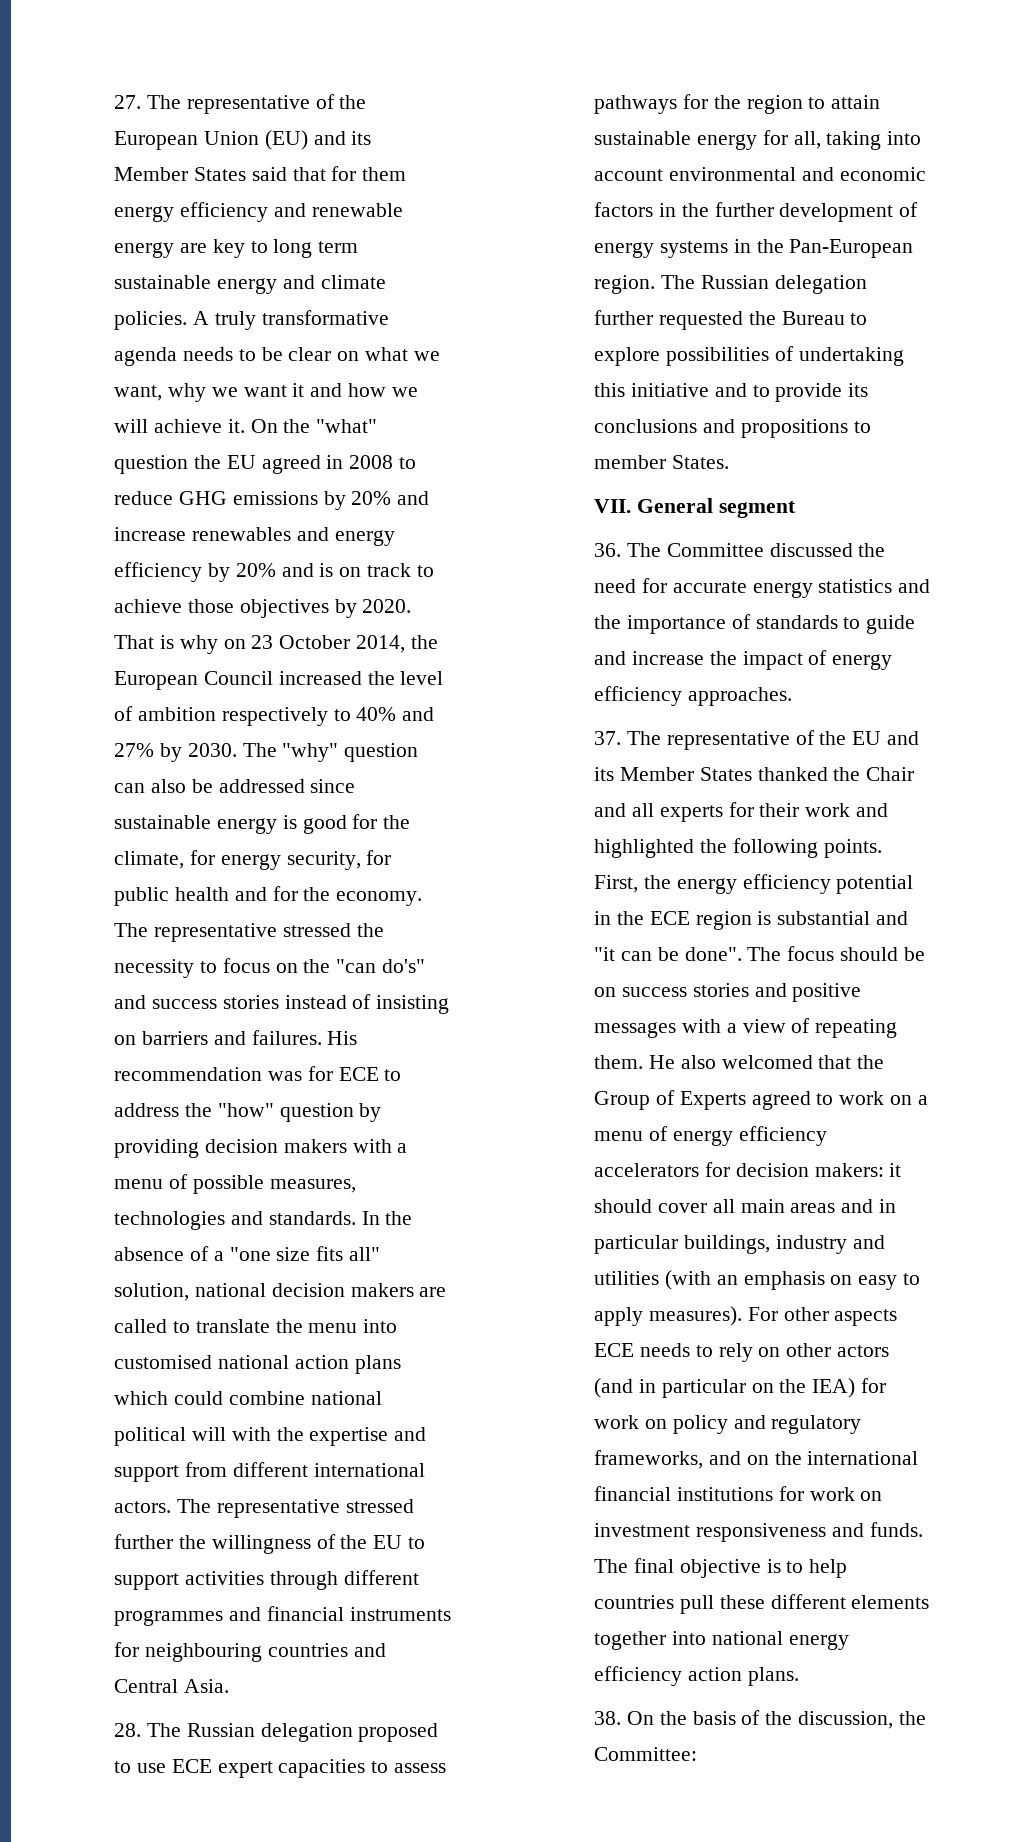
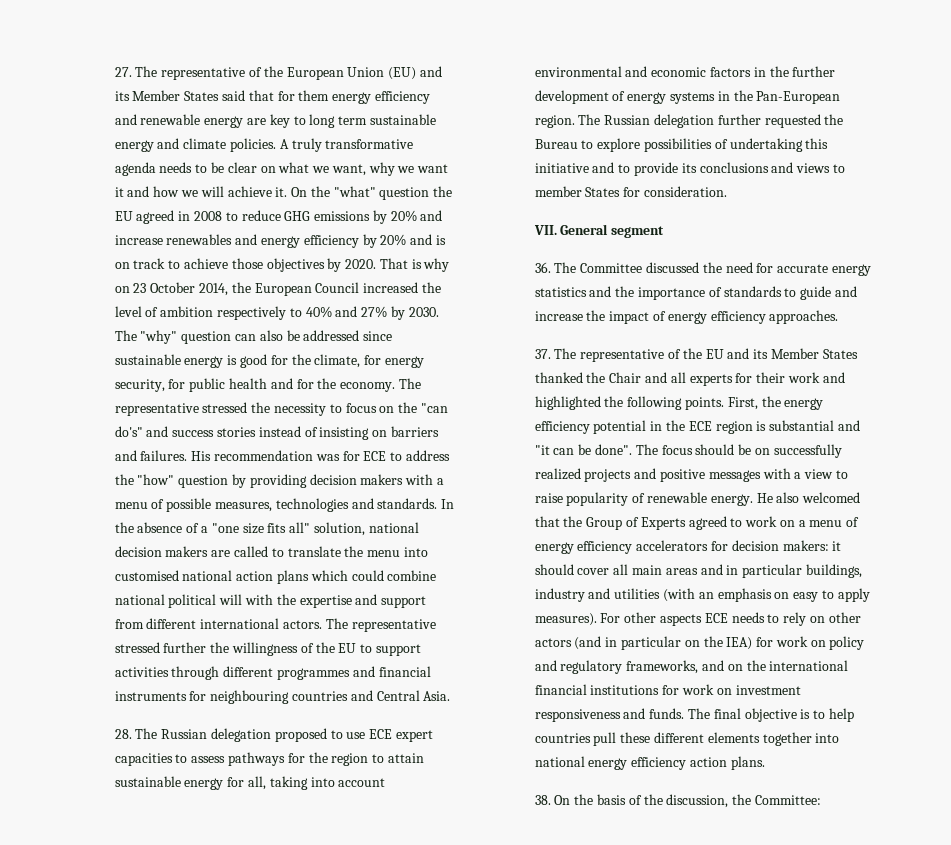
[740,419,848,438] propositions -> [796,163,831,173] views
[671,455,729,469] States. -> [585,186,728,197] States for consideration.
[621,983,749,997] success stories -> [773,444,842,458] [534,468,632,482] successfully realized projects
[791,1018,898,1038] [594,1055,644,1069] of repeating them. -> [835,470,848,479] [534,492,753,506] to raise popularity of renewable energy.

